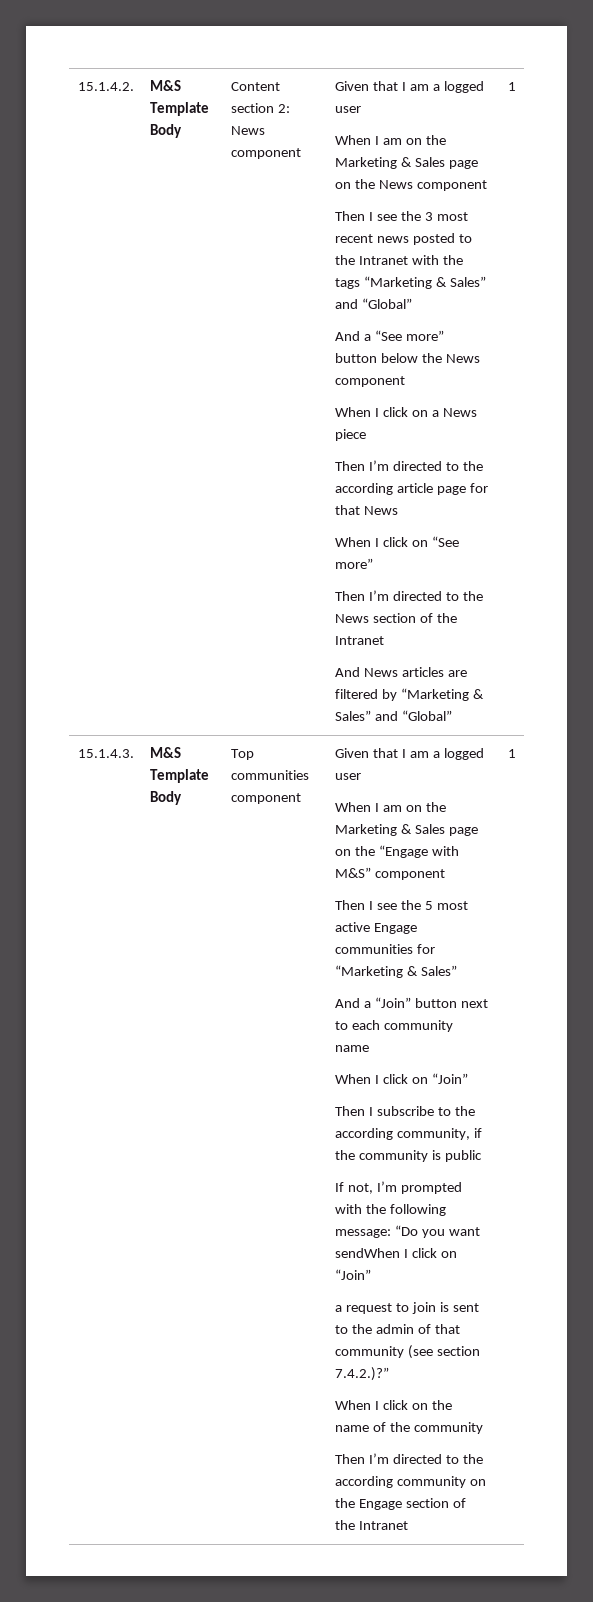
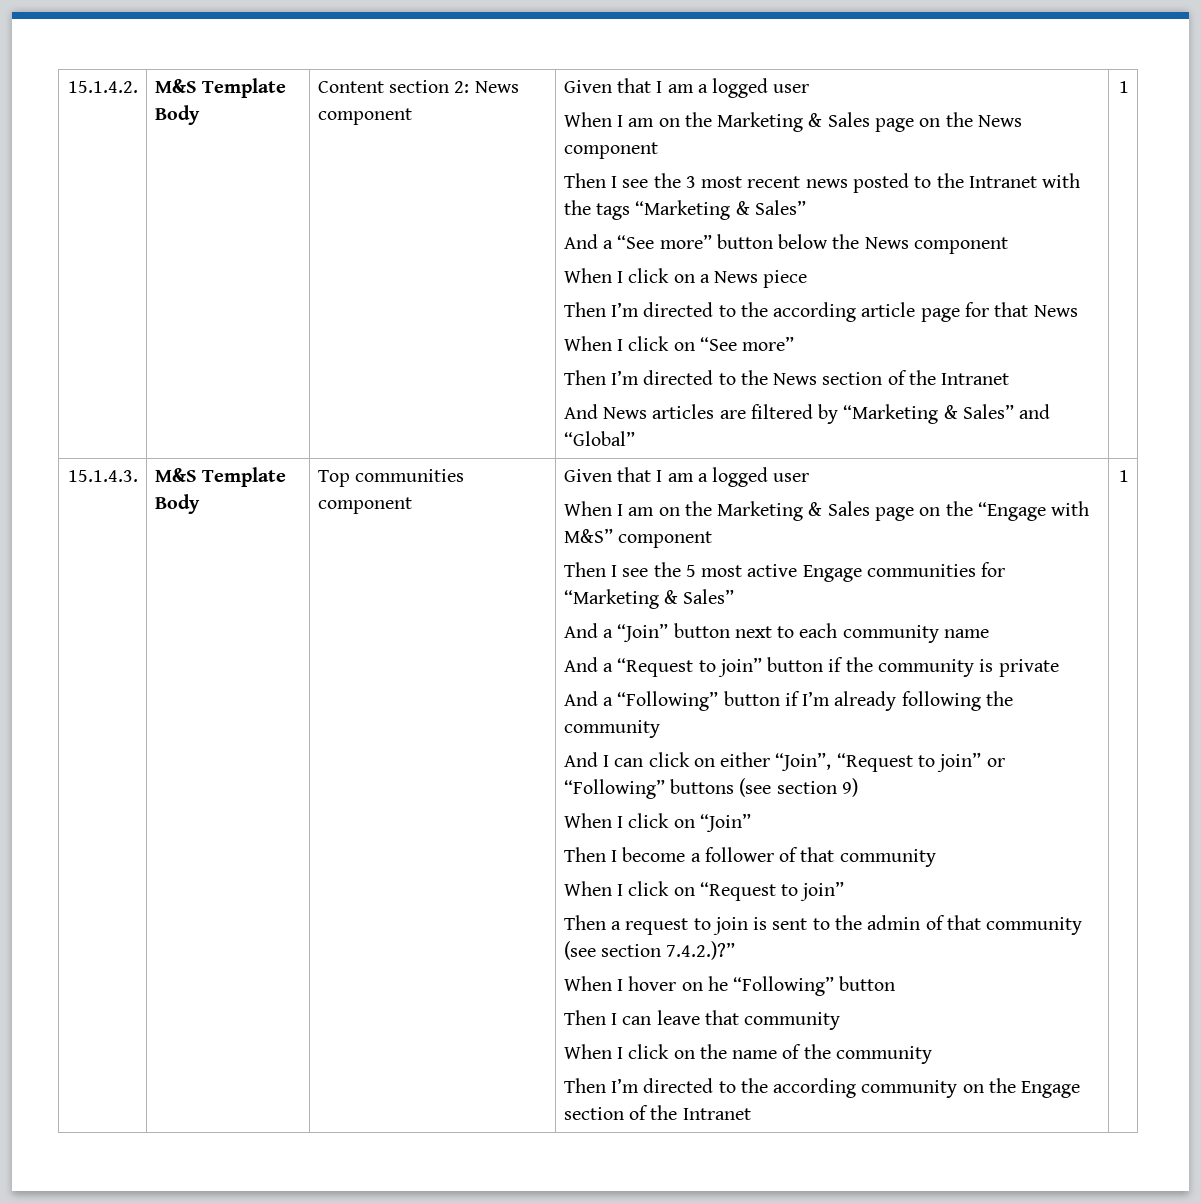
[335,298,413,309] and “Global” -> (806, 207) none
(370, 1048) none -> [563,657,1059,677] [563,691,1014,711] [563,720,660,738] [563,752,1005,772] [563,778,858,799] // And a “Request to join” button if the community is private // And a “Following” button if I’m already following the community // And I can click on either “Join”, “Request to join” or “Following” buttons (see section 9)
[377,1106,475,1116] [335,1128,483,1140] [335,1150,483,1162] [335,1181,463,1194] [335,1204,447,1216] [335,1225,481,1238] [335,1248,458,1258] [335,1269,372,1280] subscribe to the according community, if the community is public // If not, I’m prompted with the following message: “Do you want sendWhen I click on “Join” // -> [622,847,936,867] [563,881,845,901] [563,915,606,930] become a follower of that community // When I click on “Request to join” // Then
(390, 1374) none -> [563,976,896,996] [563,1010,841,1030] // When I hover on he “Following” button // Then I can leave that community

